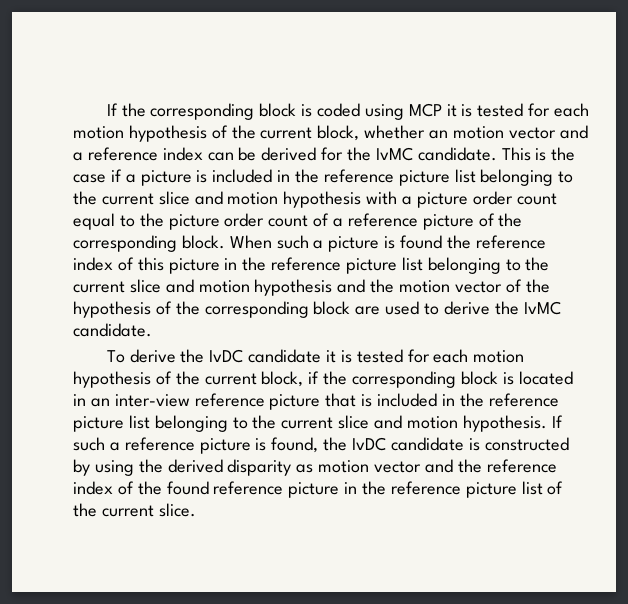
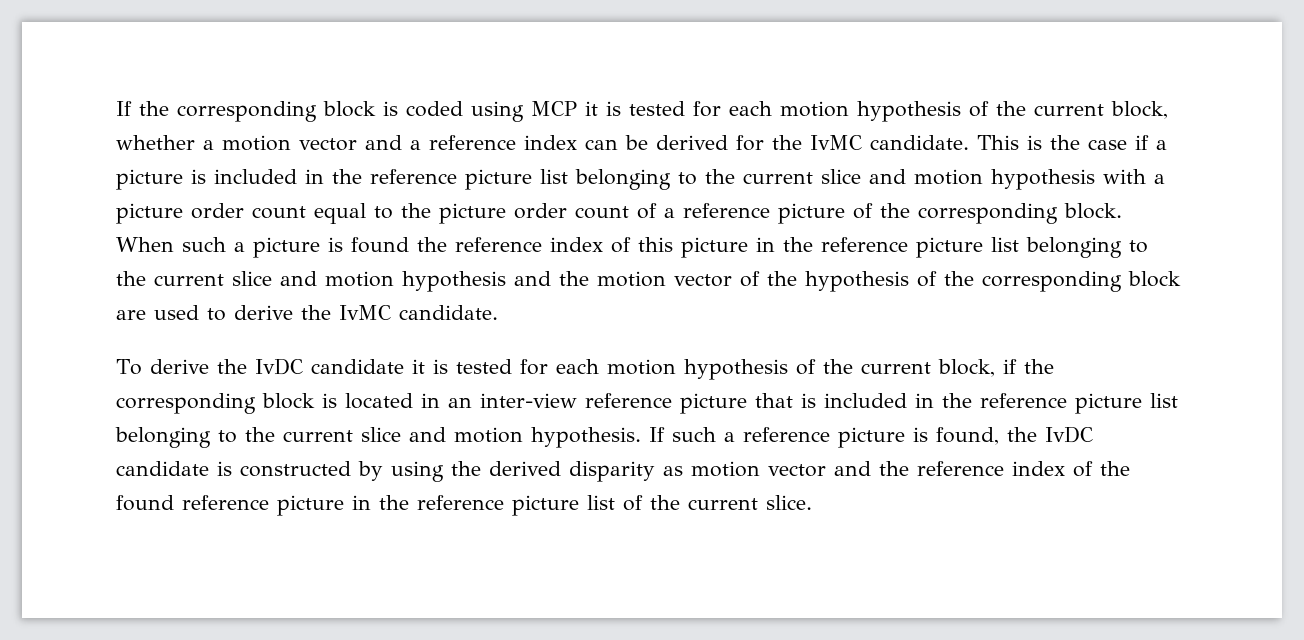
[429,130,449,139] an -> [203,140,214,150] a

